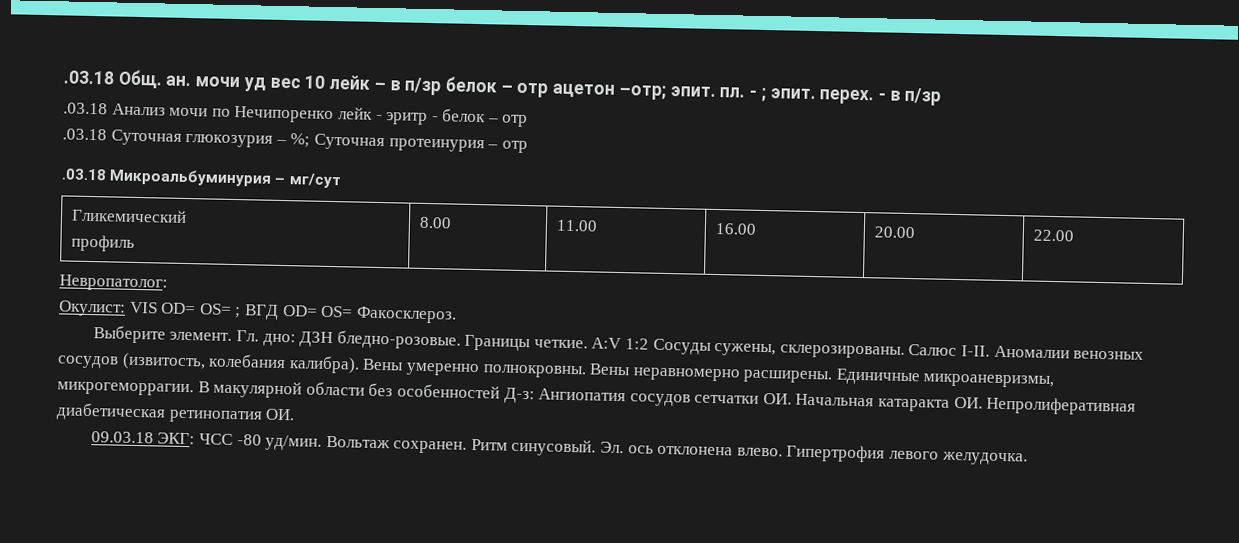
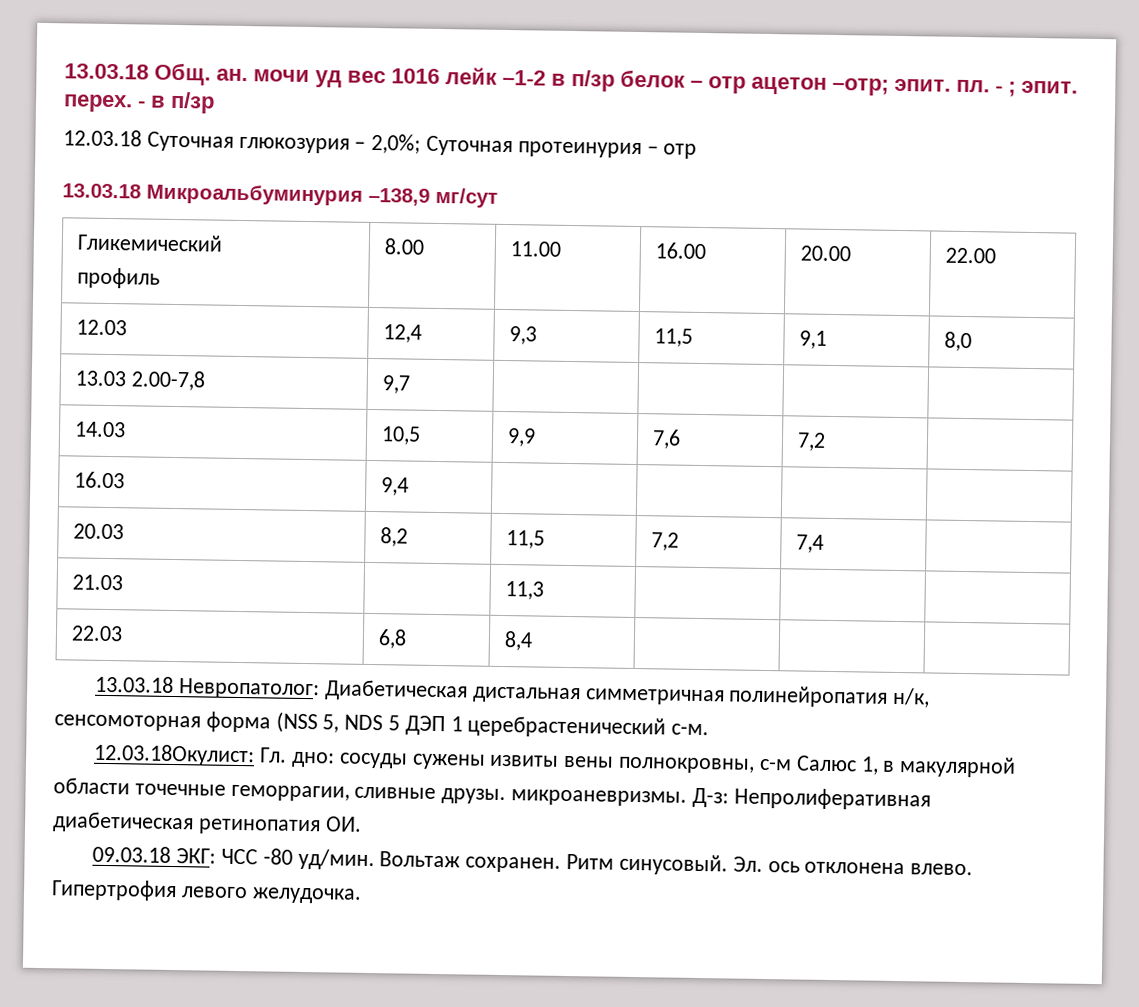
[63,70,115,85] .03.18 -> [64,63,149,80] 13.03.18
[304,74,386,91] 10 лейк – -> [391,67,546,86] 1016 лейк –1-2
[63,102,529,128] [62,128,107,141] .03.18 Анализ мочи по Нечипоренко лейк - эритр - белок – отр // .03.18 -> [63,129,142,147] 12.03.18
[290,133,311,148] %; -> [371,133,422,154] 2,0%;
[61,168,286,187] .03.18 Микроальбуминурия – -> [62,183,430,206] 13.03.18 Микроальбуминурия –138,9
[59,274,168,292] [58,300,457,324] [92,325,1145,360] [57,352,1055,389] [57,380,983,412] // Невропатолог: // Окулист: VIS OD= OS= ; ВГД OD= OS= Факосклероз. // Выберите элемент. Гл. дно: ДЗН бледно-розовые. Границы четкие. А:V 1:2 Сосуды сужены, склерозированы. Салюс I-II. Аномалии венозных сосудов (извитость, колебания калибра). Вены умеренно полнокровны. Вены неравномерно расширены. Единичные микроаневризмы, микрогеморрагии. В макулярной области без особенностей Д-з: Ангиопатия сосудов сетчатки ОИ. Начальная катаракта ОИ. -> [76,319,128,336] [383,324,423,343] [509,326,538,345] [654,328,694,347] [799,330,828,349] [944,331,973,352] [75,370,206,391] [382,375,411,394] [74,421,127,438] [381,426,422,445] [507,428,537,447] [652,429,682,449] [797,432,827,451] [74,471,126,489] [381,477,410,496] [73,523,125,540] [380,527,409,547] [506,530,546,549] [651,532,680,551] [796,534,825,553] [72,574,124,591] [505,581,545,600] [71,625,124,642] [378,629,408,649] [504,631,534,651] [95,675,931,708] [54,711,710,739] [93,743,1017,778] [53,777,729,808] // 12.03 | 12,4 | 9,3 | 11,5 | 9,1 | 8,0 // 13.03 2.00-7,8 | 9,7 | | | | // 14.03 | 10,5 | 9,9 | 7,6 | 7,2 | // 16.03 | 9,4 | | | | // 20.03 | 8,2 | 11,5 | 7,2 | 7,4 | // 21.03 | | 11,3 | | | // 22.03 | 6,8 | 8,4 | | | // 13.03.18 Невропатолог: Диабетическая дистальная симметричная полинейропатия н/к, сенсомоторная форма (NSS 5, NDS 5 ДЭП 1 церебрастенический с-м. // 12.03.18Окулист: Гл. дно: сосуды сужены извиты вены полнокровны, с-м Салюс 1, в макулярной области точечные геморрагии, сливные друзы. микроаневризмы. Д-з:

